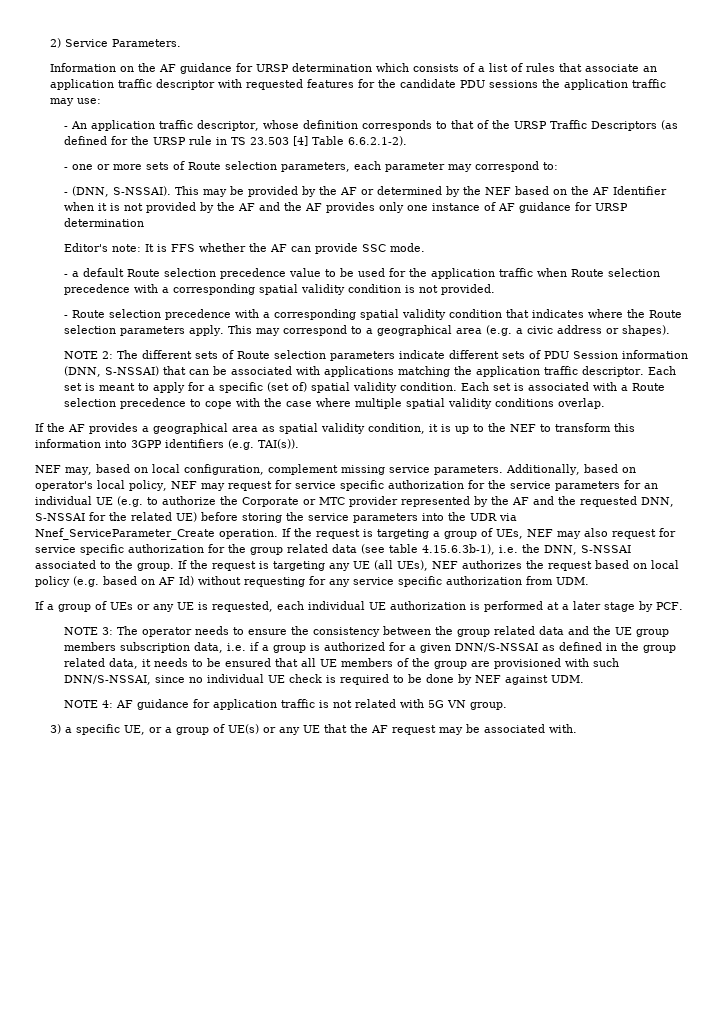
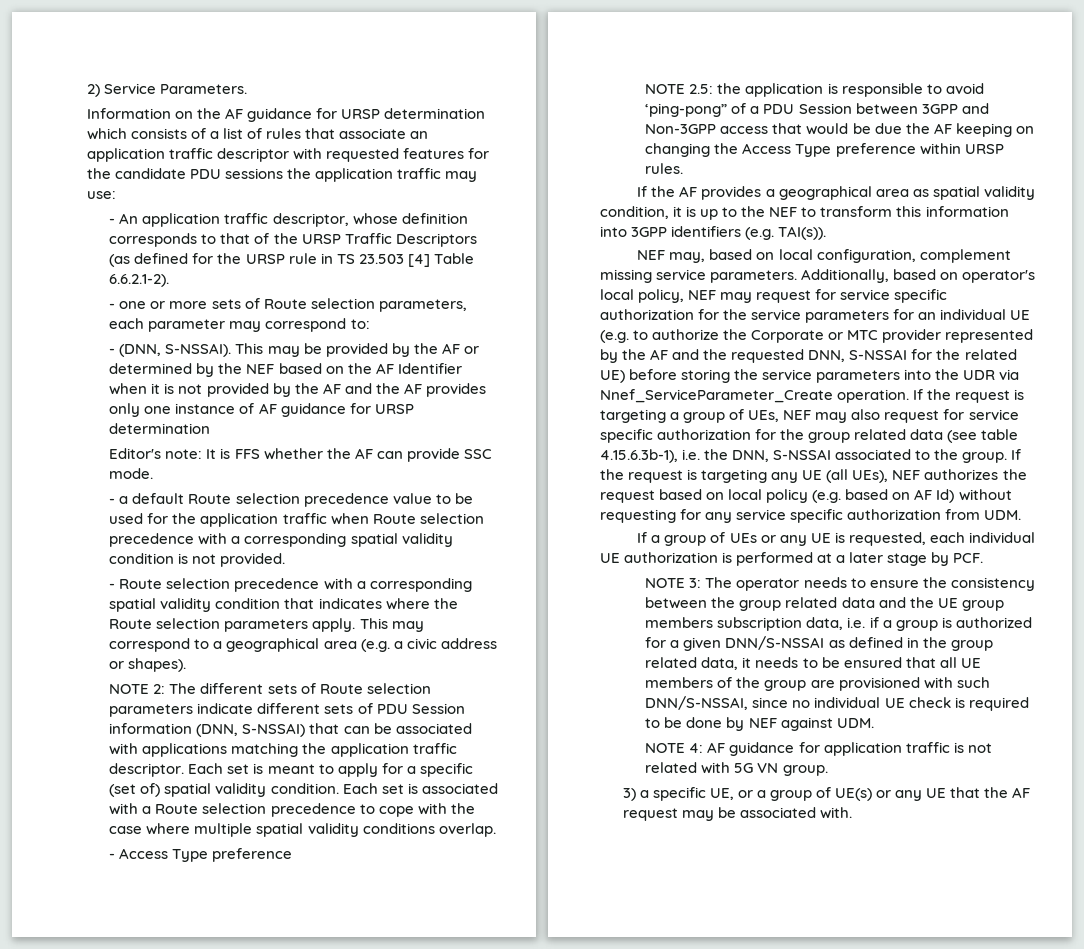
(606, 403) none -> [109,848,293,862] [645,83,984,97] [645,103,989,117] [645,123,1034,137] [645,143,1004,157] [645,163,684,174] // - Access Type preference // NOTE 2.5: the application is responsible to avoid ‘ping-pong” of a PDU Session between 3GPP and Non-3GPP access that would be due the AF keeping on changing the Access Type preference within URSP rules.

